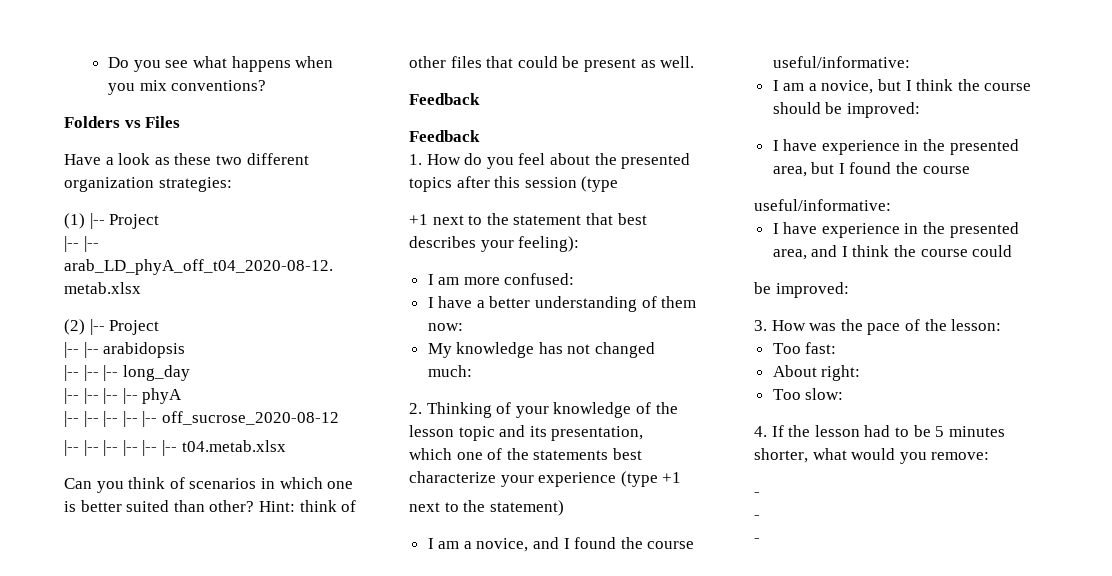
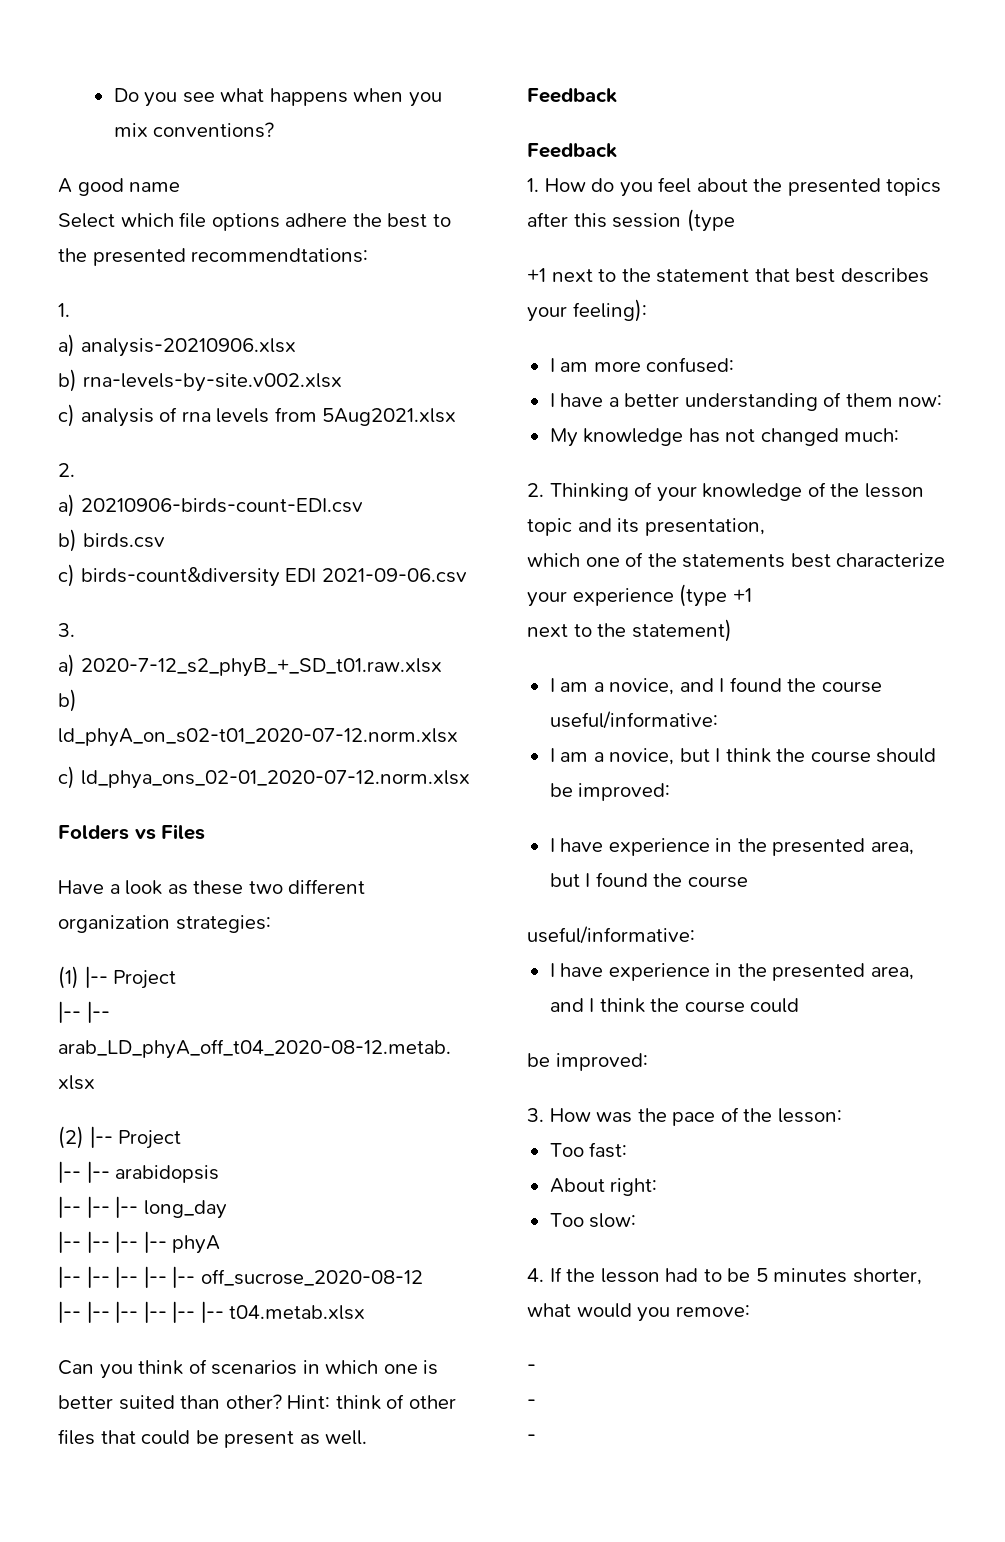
(267, 85) none -> [58,178,181,196] [58,212,451,231] [58,248,369,266] [58,303,70,317] [58,334,296,357] [58,369,342,392] [58,404,457,427] [58,463,75,477] [58,494,363,517] [58,529,165,552] [58,564,467,587] [58,623,75,637] [58,654,442,677] [58,689,77,712] [58,728,458,747] [58,766,470,789] // A good name // Select which file options adhere the best to the presented recommendtations: // 1. // a) analysis-20210906.xlsx // b) rna-levels-by-site.v002.xlsx // c) analysis of rna levels from 5Aug2021.xlsx // 2. // a) 20210906-birds-count-EDI.csv // b) birds.csv // c) birds-count&diversity EDI 2021-09-06.csv // 3. // a) 2020-7-12_s2_phyB_+_SD_t01.raw.xlsx // b) ld_phyA_on_s02-t01_2020-07-12.norm.xlsx // c) ld_phya_ons_02-01_2020-07-12.norm.xlsx

